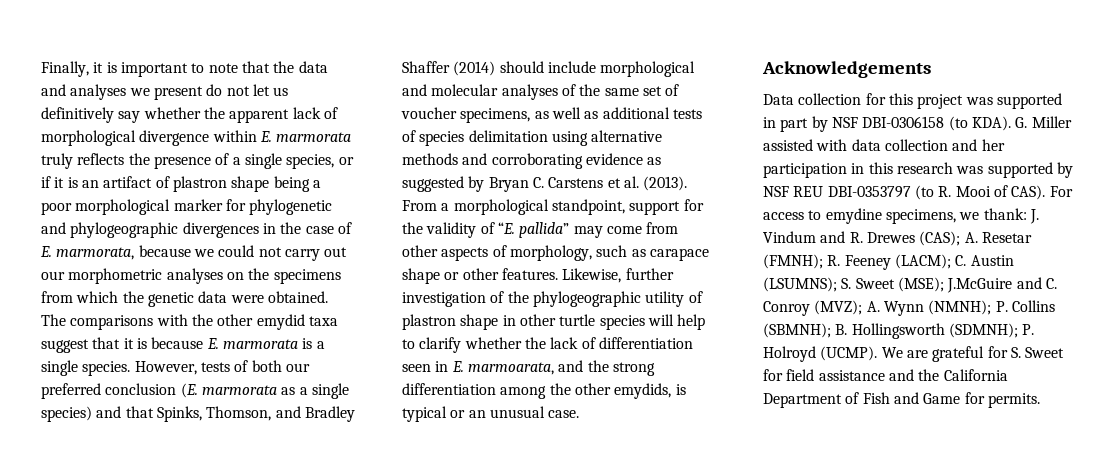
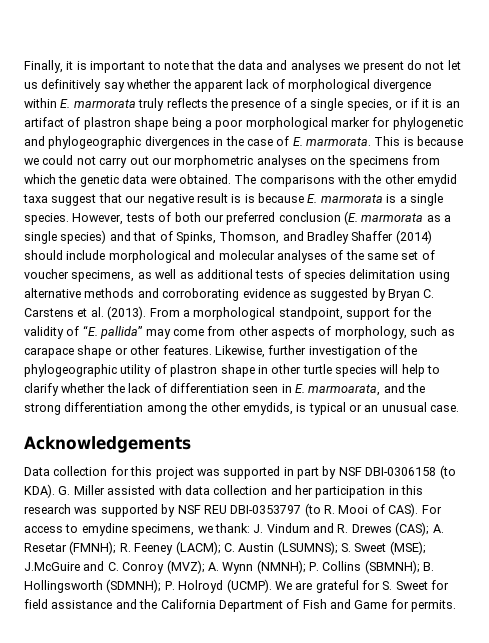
[56,247,135,260] marmorata, -> [306,136,414,146] marmorata. This is
[123,338,134,349] it -> [125,193,242,206] our negative result is
(154, 412) none -> [159,231,173,241] of

